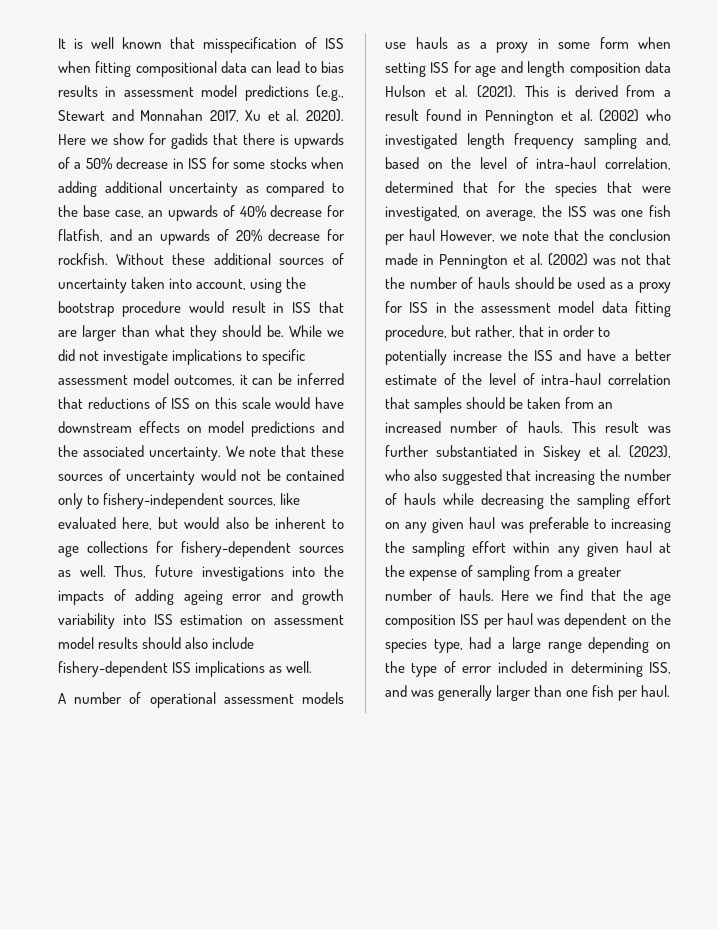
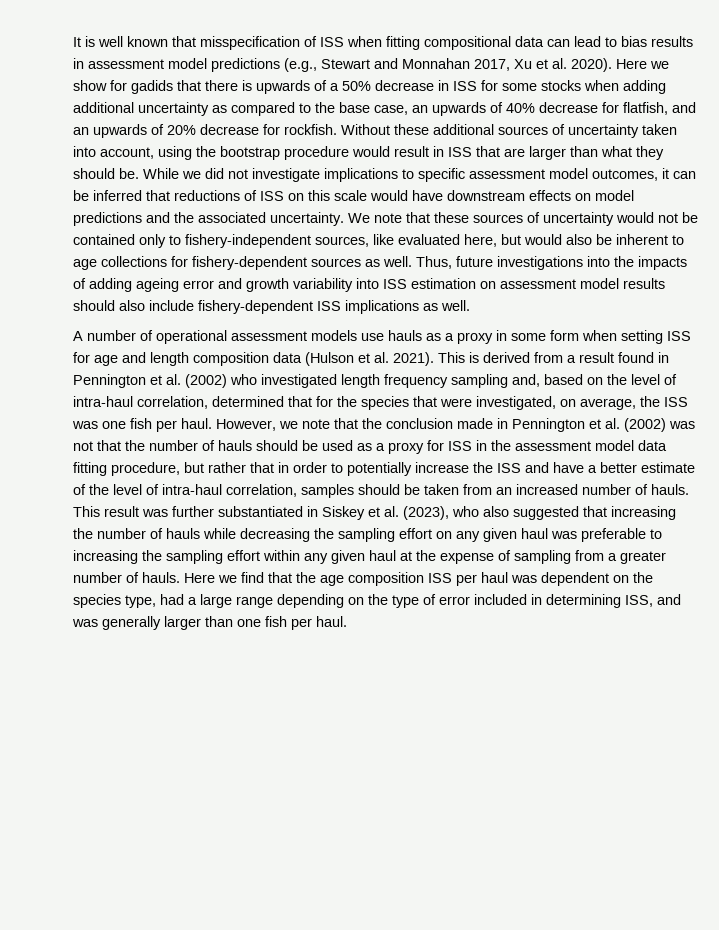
[385,85,516,98] Hulson et al. (2021). -> [305,352,434,366] (Hulson et al. 2021).
[409,229,435,241] haul -> [181,418,212,429] haul.
[475,325,516,338] rather, -> [208,462,246,473] rather
[608,373,671,385] [385,397,410,409] correlation that -> [226,484,297,497] correlation,

